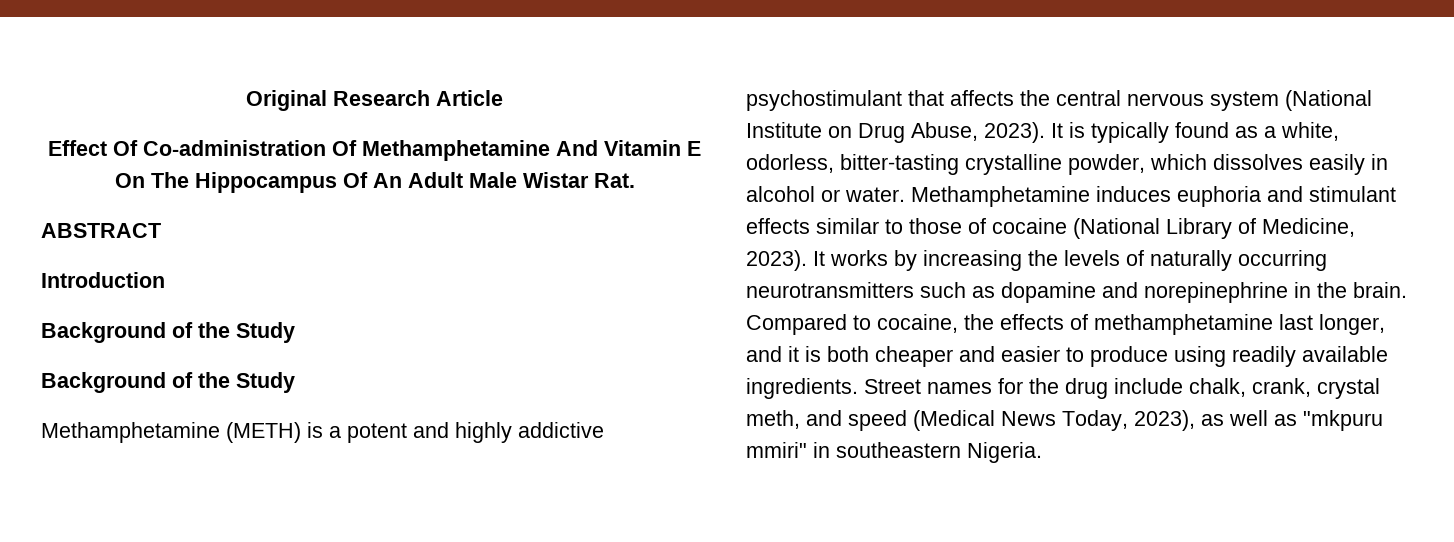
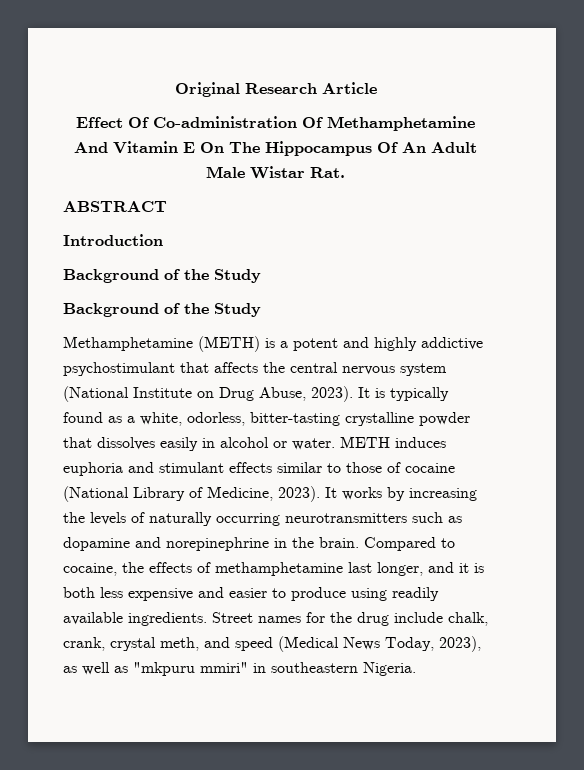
[1068,154,1207,175] powder, which -> [419,412,470,426] [63,437,92,448] powder that
[911,186,1090,207] Methamphetamine -> [340,436,390,448] METH
[875,346,953,367] cheaper -> [100,587,193,601] less expensive

